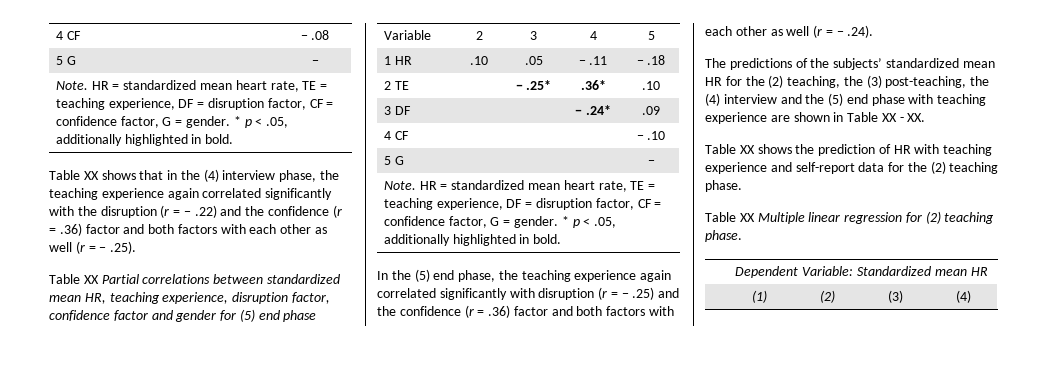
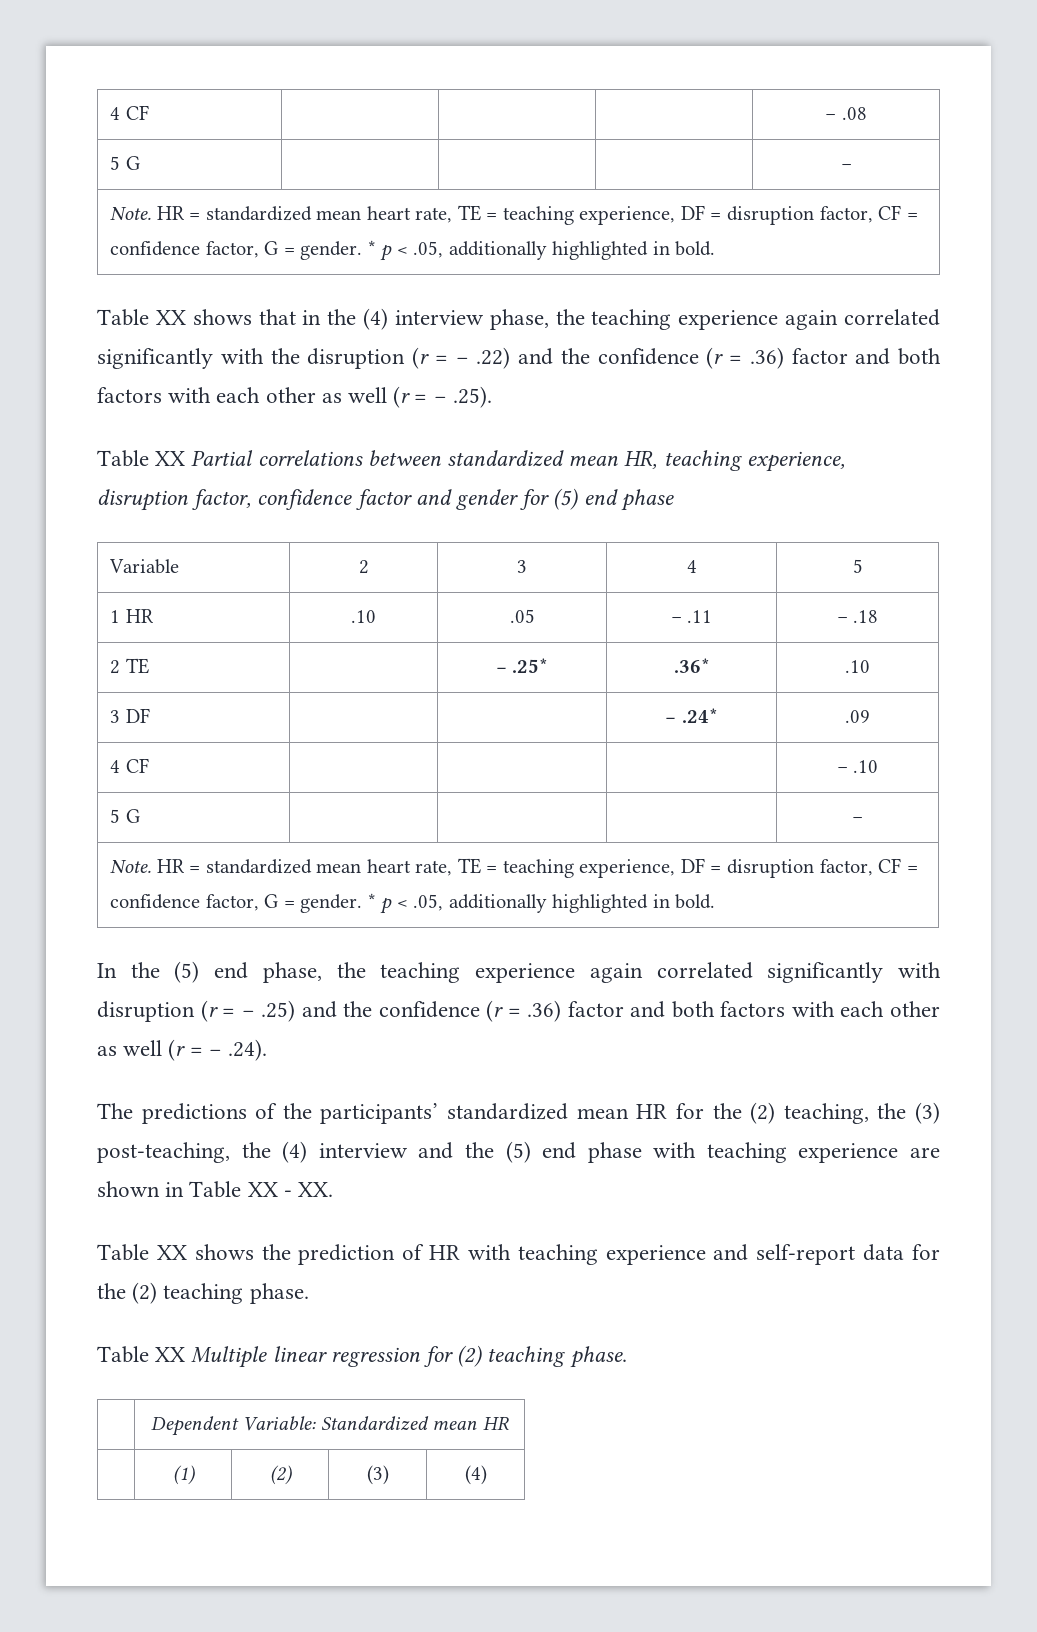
[833,58,883,70] subjects’ -> [320,1103,439,1124] participants’

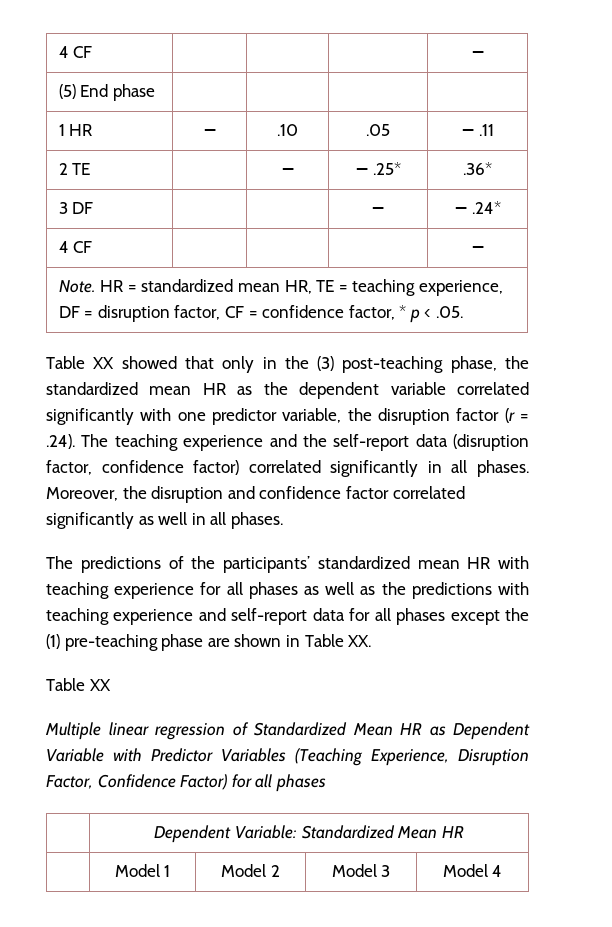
[110,105,149,120] [825,107,867,120] [110,156,140,170] [840,164,852,170] [110,206,453,223] 4 CF | | | | − .08 // 5 G | | | | − // Note. HR = standardized mean heart rate, -> [58,46,93,58] [470,51,485,58] [58,84,155,101] [58,124,93,136] [202,129,217,136] [277,124,298,136] [366,124,390,136] [460,124,495,136] [58,163,91,175] [280,168,295,175] [354,162,402,175] [463,162,492,175] [58,202,94,214] [371,207,385,214] [453,201,502,214] [58,241,93,253] [470,246,485,253] [58,279,312,294] 4 CF | | | | − // (5) End phase | | | | // 1 HR | − | .10 | .05 | − .11 // 2 TE | | − | − .25* | .36* // 3 DF | | | − | − .24* // 4 CF | | | | − // Note. HR = standardized mean HR,
[264,240,716,261] [97,308,940,330] [97,347,941,369] [97,386,492,408] [97,450,845,472] [97,488,674,511] [109,559,180,574] [358,560,369,574] [517,560,527,573] [686,560,697,573] [852,559,863,573] [110,609,154,623] [351,610,376,623] [509,609,535,623] [670,610,713,623] [836,610,879,623] [110,658,149,674] [495,658,549,673] [673,658,710,673] [845,660,870,673] [110,708,150,723] [665,708,718,723] [845,710,870,723] [110,758,149,773] [836,760,879,773] [110,809,140,823] [852,817,863,823] [110,858,918,878] [110,893,716,914] [97,961,942,983] [97,1000,940,1022] [97,1039,268,1061] G = gender. * p < .05, additionally highlighted in bold. // Table XX shows that in the (4) interview phase, the teaching experience again correlated significantly with the disruption (r = − .22) and the confidence (r = .36) factor and both factors with each other as well (r = − .25). // Table XX Partial correlations between standardized mean HR, teaching experience, disruption factor, confidence factor and gender for (5) end phase // Variable | 2 | 3 | 4 | 5 // 1 HR | .10 | .05 | − .11 | − .18 // 2 TE | | − .25* | .36* | .10 // 3 DF | | | − .24* | .09 // 4 CF | | | | − .10 // 5 G | | | | − // Note. HR = standardized mean heart rate, TE = teaching experience, DF = disruption factor, CF = confidence factor, G = gender. * p < .05, additionally highlighted in bold. // In the (5) end phase, the teaching experience again correlated significantly with disruption (r = − .25) and the confidence (r = .36) factor and both factors with each other as well (r = − .24). -> [399,305,464,323] [46,356,529,373] [46,382,529,399] [46,408,529,425] [46,434,529,451] [46,460,529,477] [46,486,465,503] [46,512,283,529] * p < .05. // Table XX showed that only in the (3) post-teaching phase, the standardized mean HR as the dependent variable correlated significantly with one predictor variable, the disruption factor (r = .24). The teaching experience and the self-report data (disruption factor, confidence factor) correlated significantly in all phases. Moreover, the disruption and confidence factor correlated significantly as well in all phases.
[675,1102,941,1124] [97,1141,940,1163] [97,1181,334,1198] [97,1244,461,1265] for the (2) teaching, the (3) post-teaching, the (4) interview and the (5) end phase with teaching experience are shown in Table XX - XX. // Table XX shows the prediction of HR -> [498,556,529,569] [46,582,492,599] with teaching experience for all phases as well as the predictions
[97,1282,309,1304] [97,1346,186,1363] the (2) teaching phase. // Table XX -> [374,608,530,625] [46,634,372,651] [46,678,111,691] all phases except the (1) pre-teaching phase are shown in Table XX. // Table XX //
[424,1345,627,1368] for (2) teaching phase. -> [232,722,530,740] [46,748,529,766] [46,774,326,792] of Standardized Mean HR as Dependent Variable with Predictor Variables (Teaching Experience, Disruption Factor, Confidence Factor) for all phases
[432,1421,478,1430] mean -> [397,826,438,839] Mean
[172,1465,195,1485] [269,1465,292,1485] [366,1465,389,1485] [464,1465,487,1485] (1) | (2) | (3) | (4) -> [114,864,171,877] [221,864,280,877] [331,864,391,877] [442,864,503,877] Model 1 | Model 2 | Model 3 | Model 4

